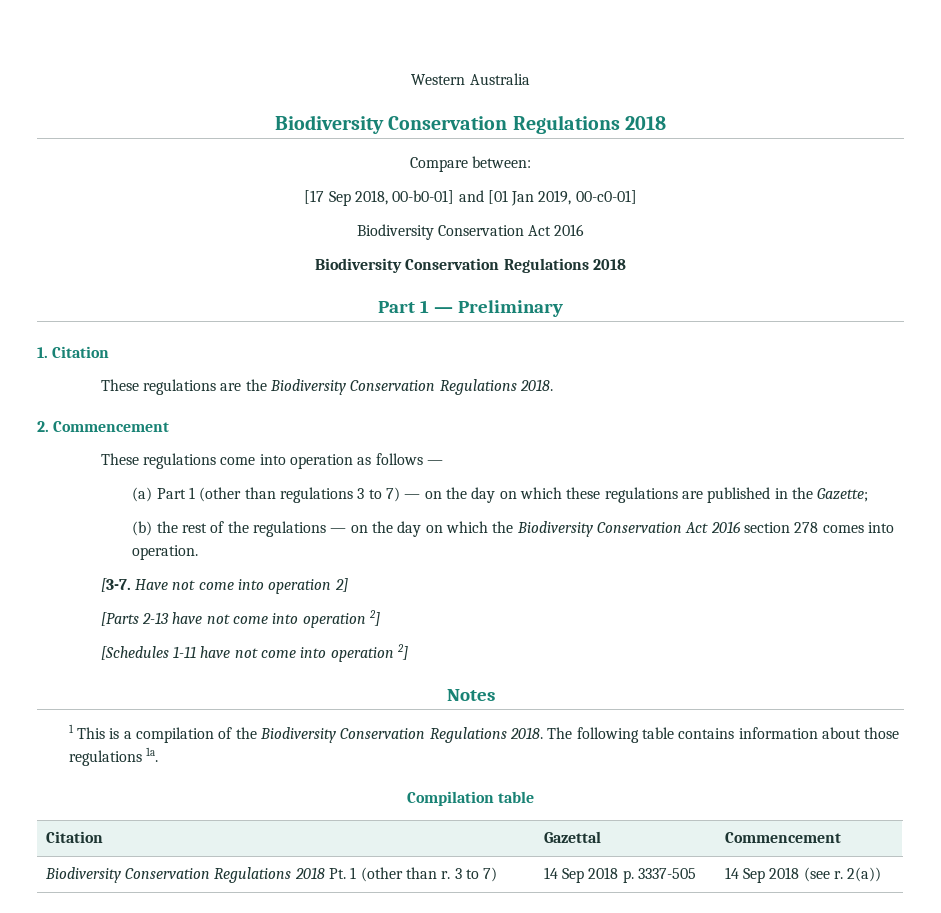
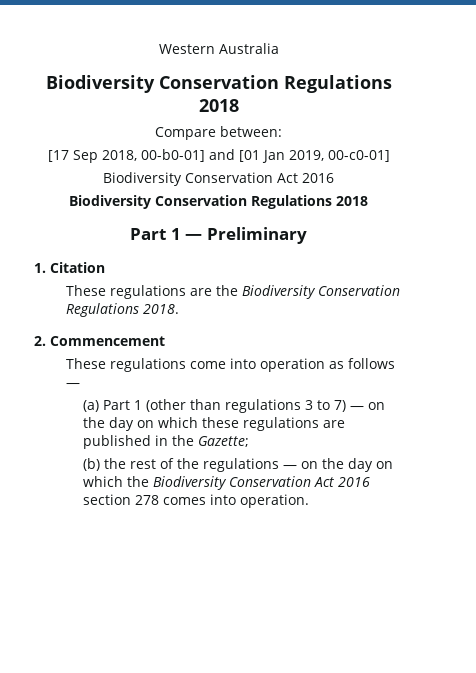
[100,578,348,594] [100,610,380,628] [100,644,408,662] [446,689,495,701] [68,724,900,743] [68,747,159,766] [406,791,535,806] [45,831,103,843] [543,831,601,843] [724,832,841,843] [44,867,498,883] [543,867,697,883] [724,867,882,883] // [3-7. Have not come into operation 2] // [Parts 2-13 have not come into operation 2] // [Schedules 1-11 have not come into operation 2] // Notes // 1 This is a compilation of the Biodiversity Conservation Regulations 2018. The following table contains information about those regulations 1a. // Compilation table // Citation | Gazettal | Commencement // Biodiversity Conservation Regulations 2018 Pt. 1 (other than r. 3 to 7) | 14 Sep 2018 p. 3337-505 | 14 Sep 2018 (see r. 2(a)) -> (309, 501) none

